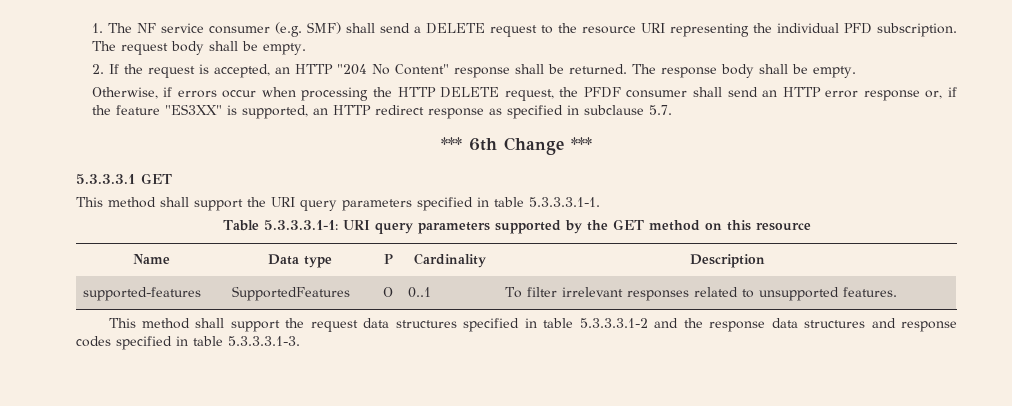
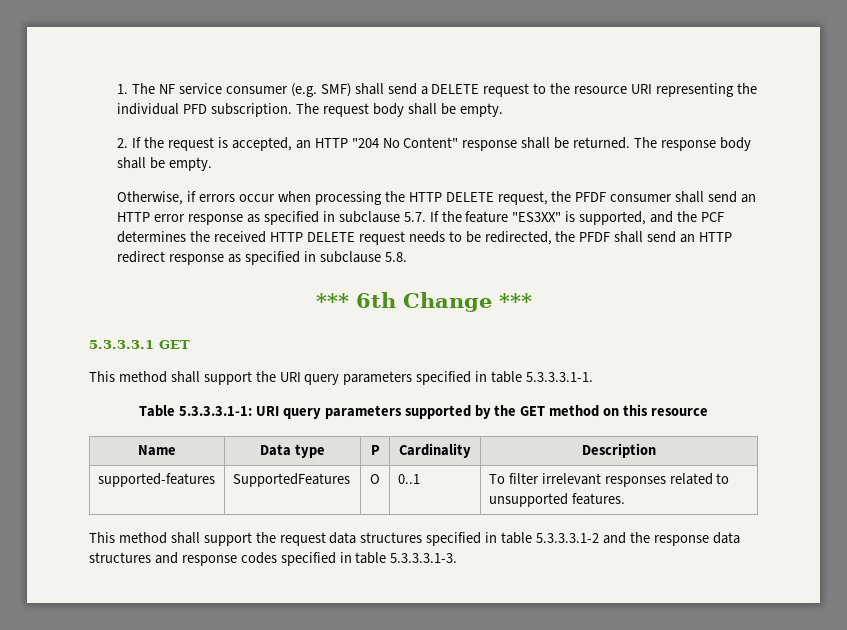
[925,87,958,99] or, if -> [247,211,439,225] as specified in subclause 5.7. If
(308, 112) none -> [650,211,724,223] [117,231,677,245] and the PCF determines the received HTTP DELETE request needs to be redirected, the PFDF shall send
[648,105,672,115] 5.7. -> [384,252,407,262] 5.8.

